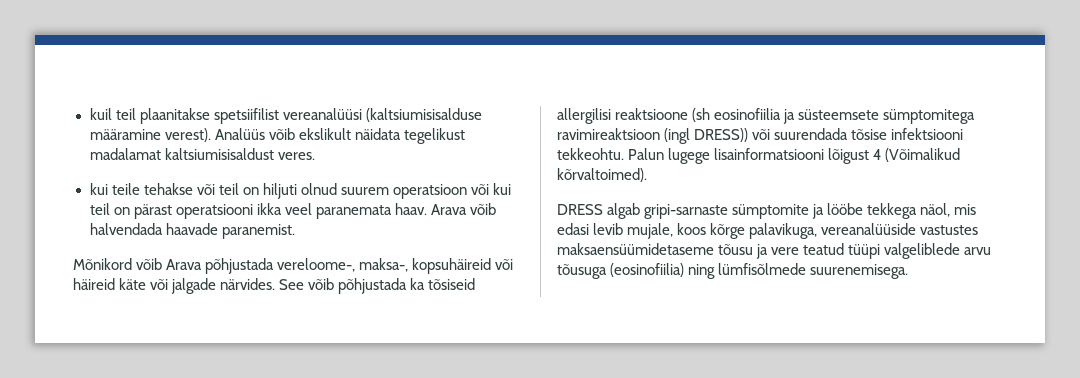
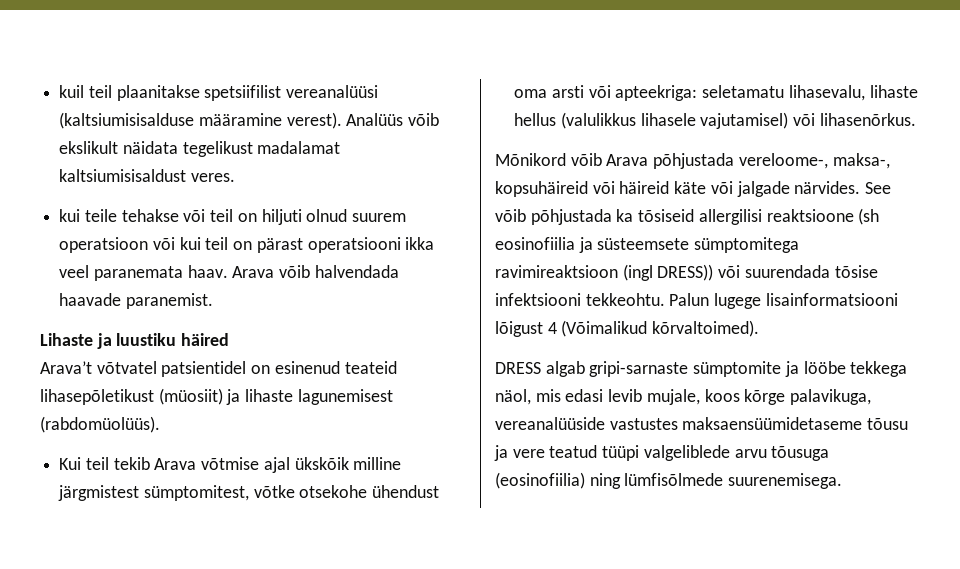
(295, 231) none -> [40,333,230,349] [40,361,397,377] [40,388,393,405] [40,416,160,433] [59,457,402,473] [58,485,440,501] [514,85,918,101] [514,112,916,129] // Lihaste ja luustiku häired // Arava’t võtvatel patsientidel on esinenud teateid lihasepõletikust (müosiit) ja lihaste lagunemisest (rabdomüolüüs). // Kui teil tekib Arava võtmise ajal ükskõik milline järgmistest sümptomitest, võtke otsekohe ühendust oma arsti või apteekriga: seletamatu lihasevalu, lihaste hellus (valulikkus lihasele vajutamisel) või lihasenõrkus.

